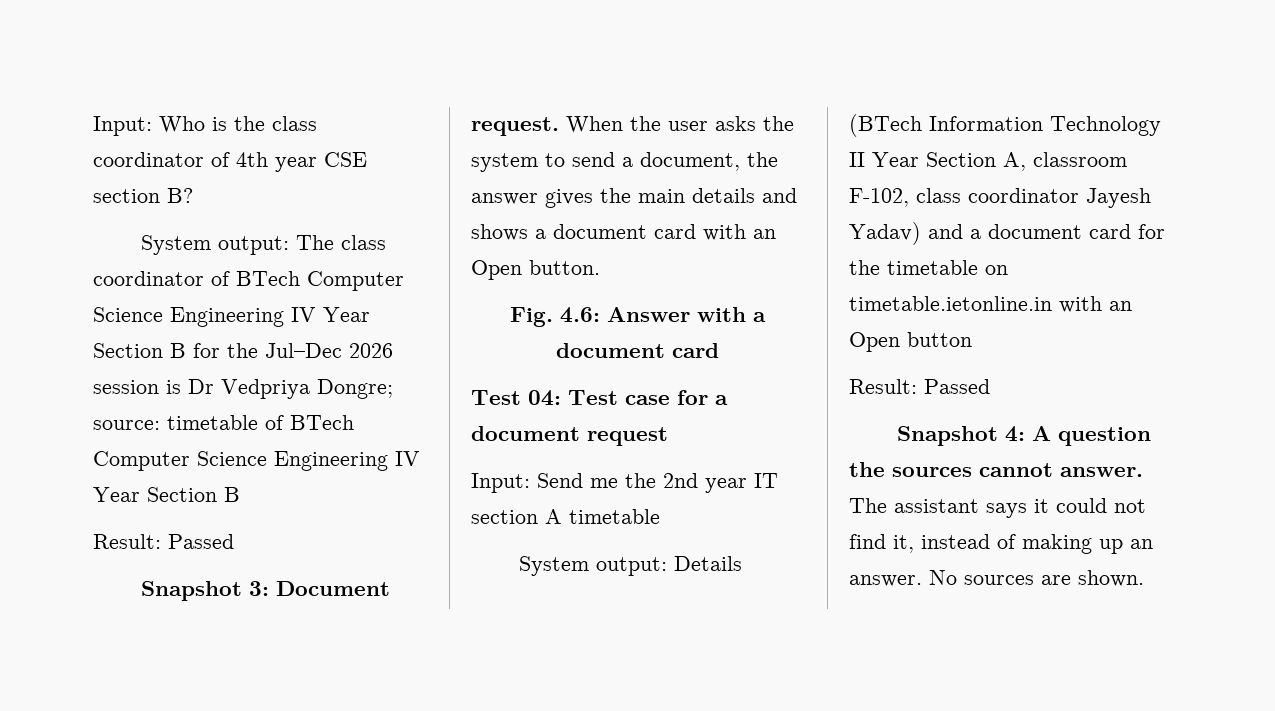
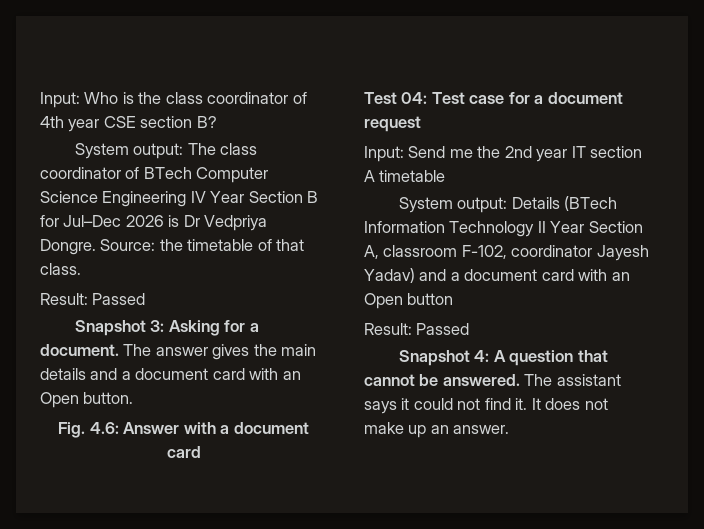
[227,343,258,358] the -> (59, 221) none
[93,380,159,394] session -> (164, 221) none
[317,379,393,399] [93,415,354,430] [93,451,420,471] [93,487,240,502] [93,534,234,549] [141,581,391,601] [471,116,794,136] [471,152,778,172] Dongre; source: timetable of BTech Computer Science Engineering IV Year Section B // Result: Passed // Snapshot 3: Document request. When the user asks the system to send a document, the -> [40,239,305,255] [40,263,81,275] [40,293,146,305] [75,320,259,336] [40,344,152,356] Dongre. Source: the timetable of that class. // Result: Passed // Snapshot 3: Asking for a document. The
[471,224,528,241] shows -> (118, 374) none
[916,188,961,203] class -> (507, 252) none
[1138,224,1165,239] [849,260,1008,275] [849,296,1052,311] for the timetable on timetable.ietonline.in -> (574, 275) none
[849,462,1143,477] the sources cannot answer. -> [577,350,608,362] [364,374,520,386] that cannot be answered.
[893,534,1153,554] [849,570,1144,587] it, instead of making up an answer. No sources are shown. -> [515,398,608,410] [364,422,510,438] it. It does not make up an answer.

